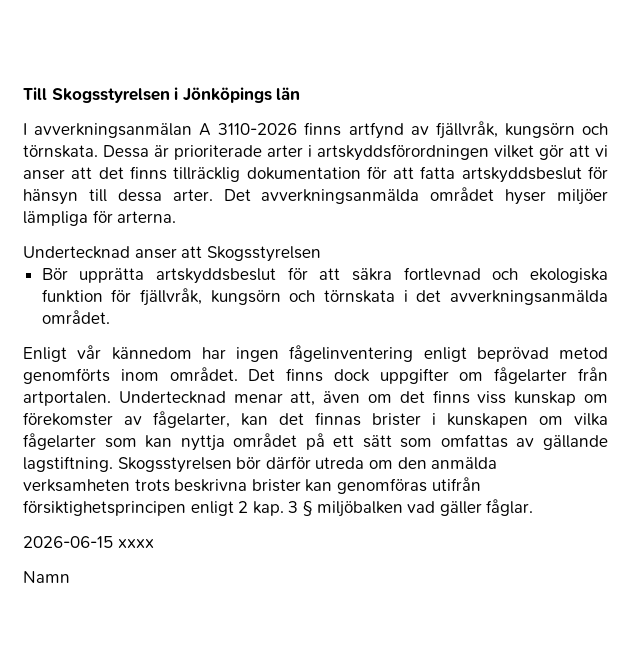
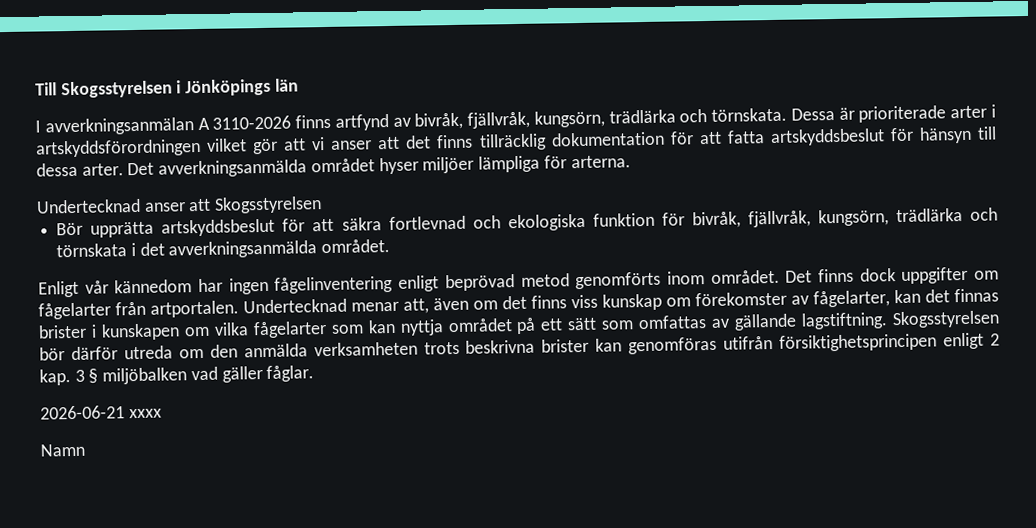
[435,121,575,139] fjällvråk, kungsörn -> [414,109,676,130] bivråk, fjällvråk, kungsörn, trädlärka
[140,288,281,306] fjällvråk, kungsörn -> [691,208,963,229] bivråk, fjällvråk, kungsörn, trädlärka
[23,536,113,548] 2026-06-15 -> [40,405,125,420] 2026-06-21

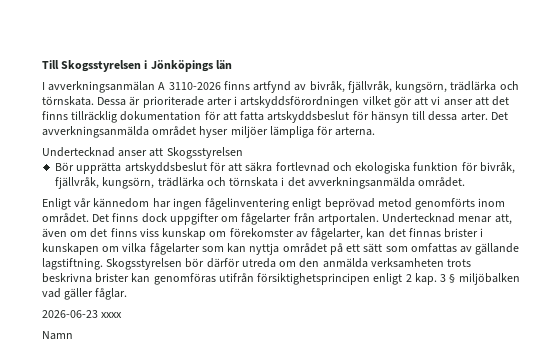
[40,405,125,420] 2026-06-21 -> [42,310,98,318] 2026-06-23

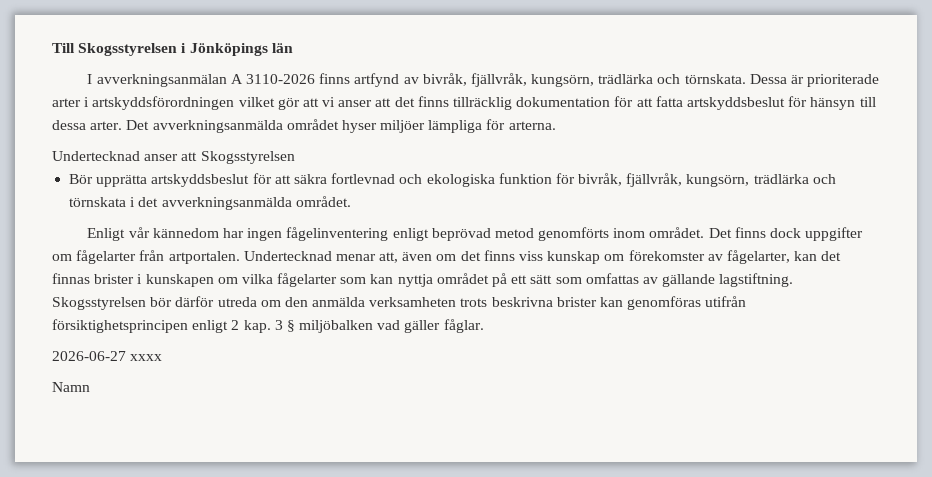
[42,310,98,318] 2026-06-23 -> [52,351,126,361] 2026-06-27

